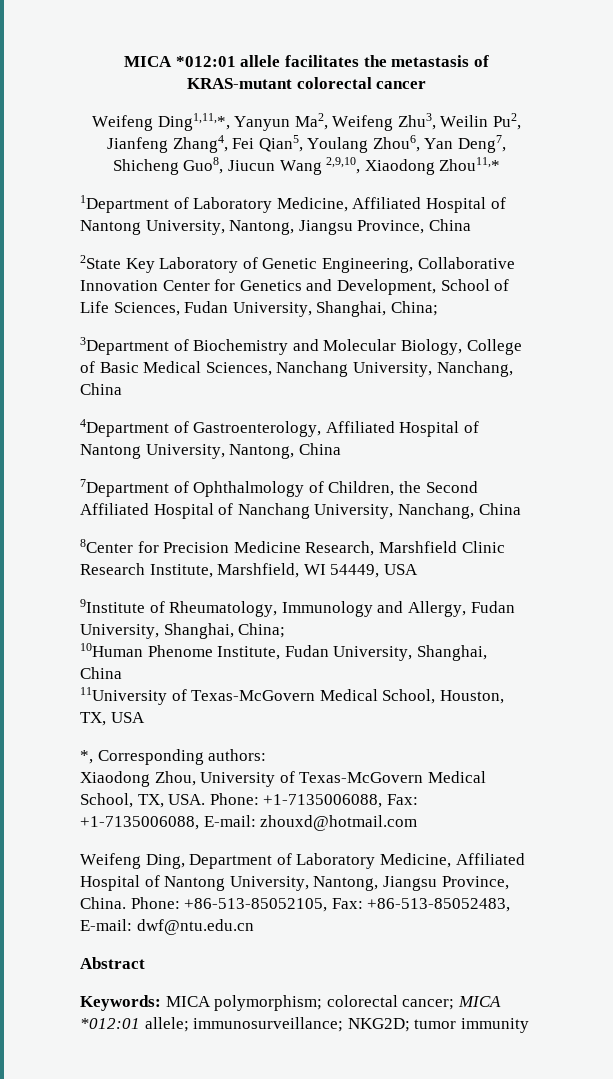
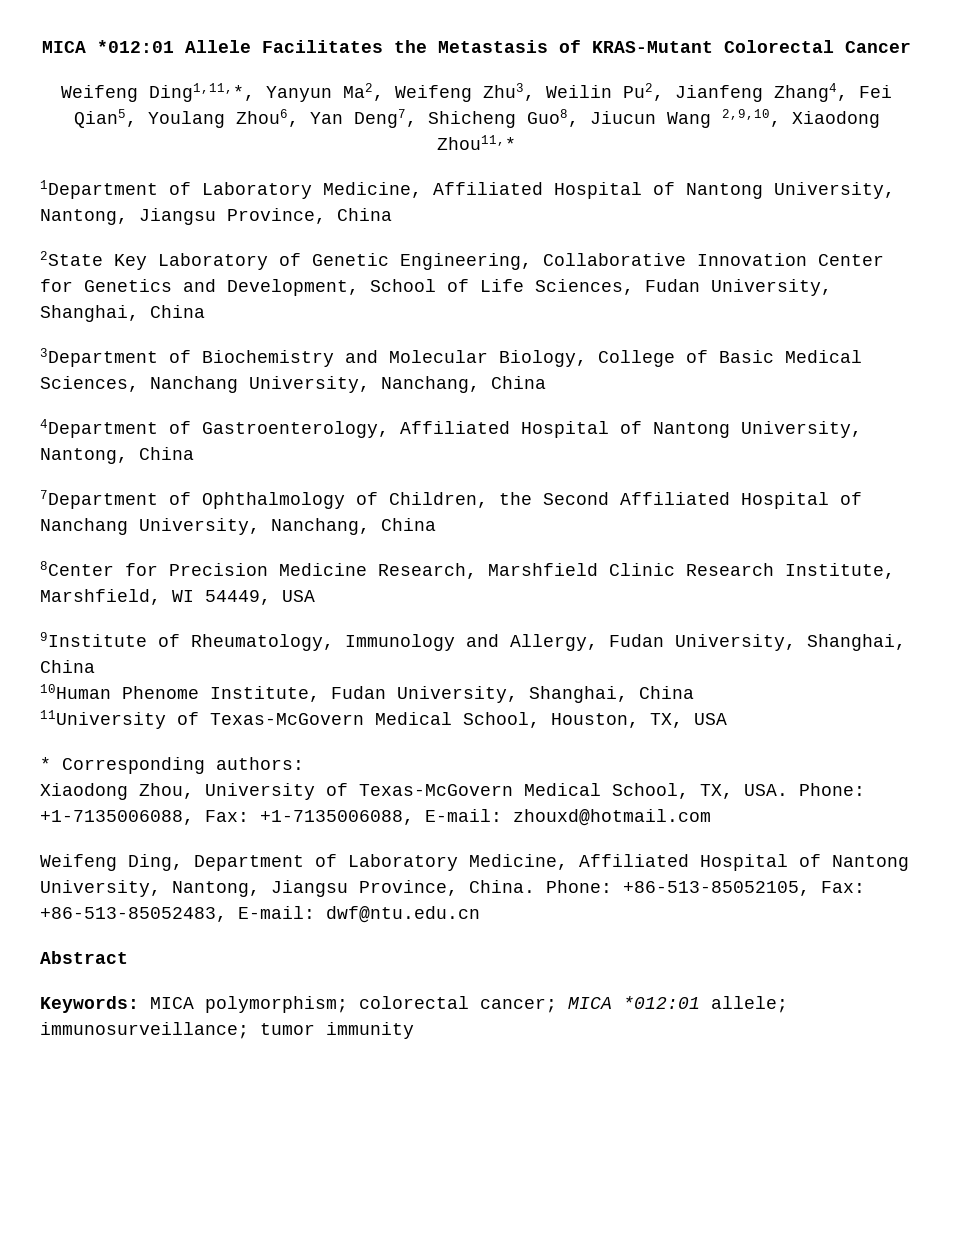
[124,55,489,67] [186,77,427,89] MICA *012:01 allele facilitates the metastasis of KRAS-mutant colorectal cancer -> [42,40,911,53] MICA *012:01 Allele Facilitates the Metastasis of KRAS-Mutant Colorectal Cancer
[390,301,438,316] China; -> [150,305,205,318] China
[238,623,286,638] China; -> [40,660,95,673] China
[80,750,93,764] *, -> [40,757,51,770] *
[347,1018,410,1032] NKG2D; -> (249, 1030) none

